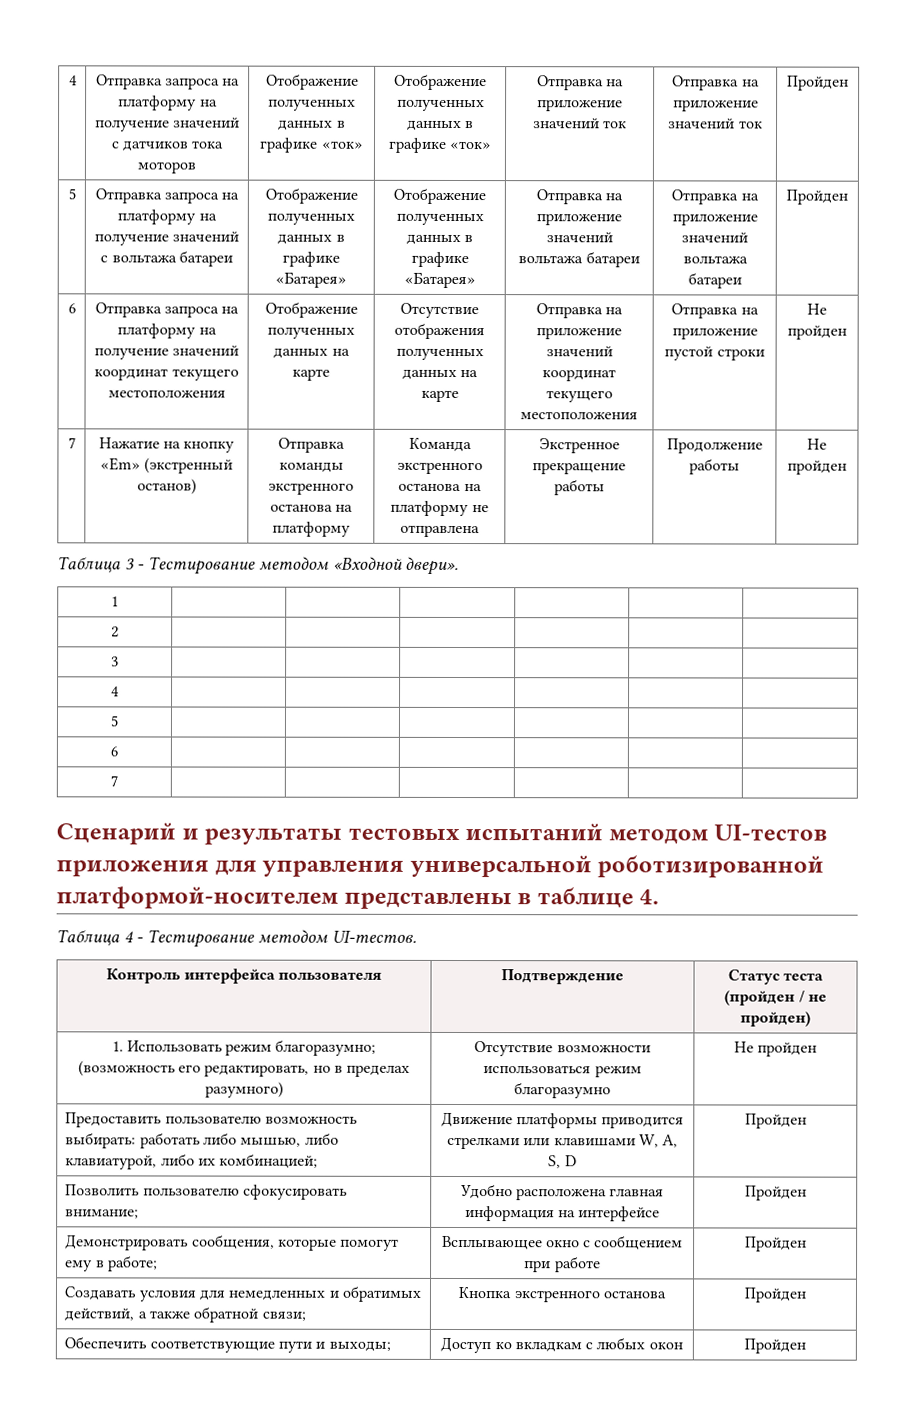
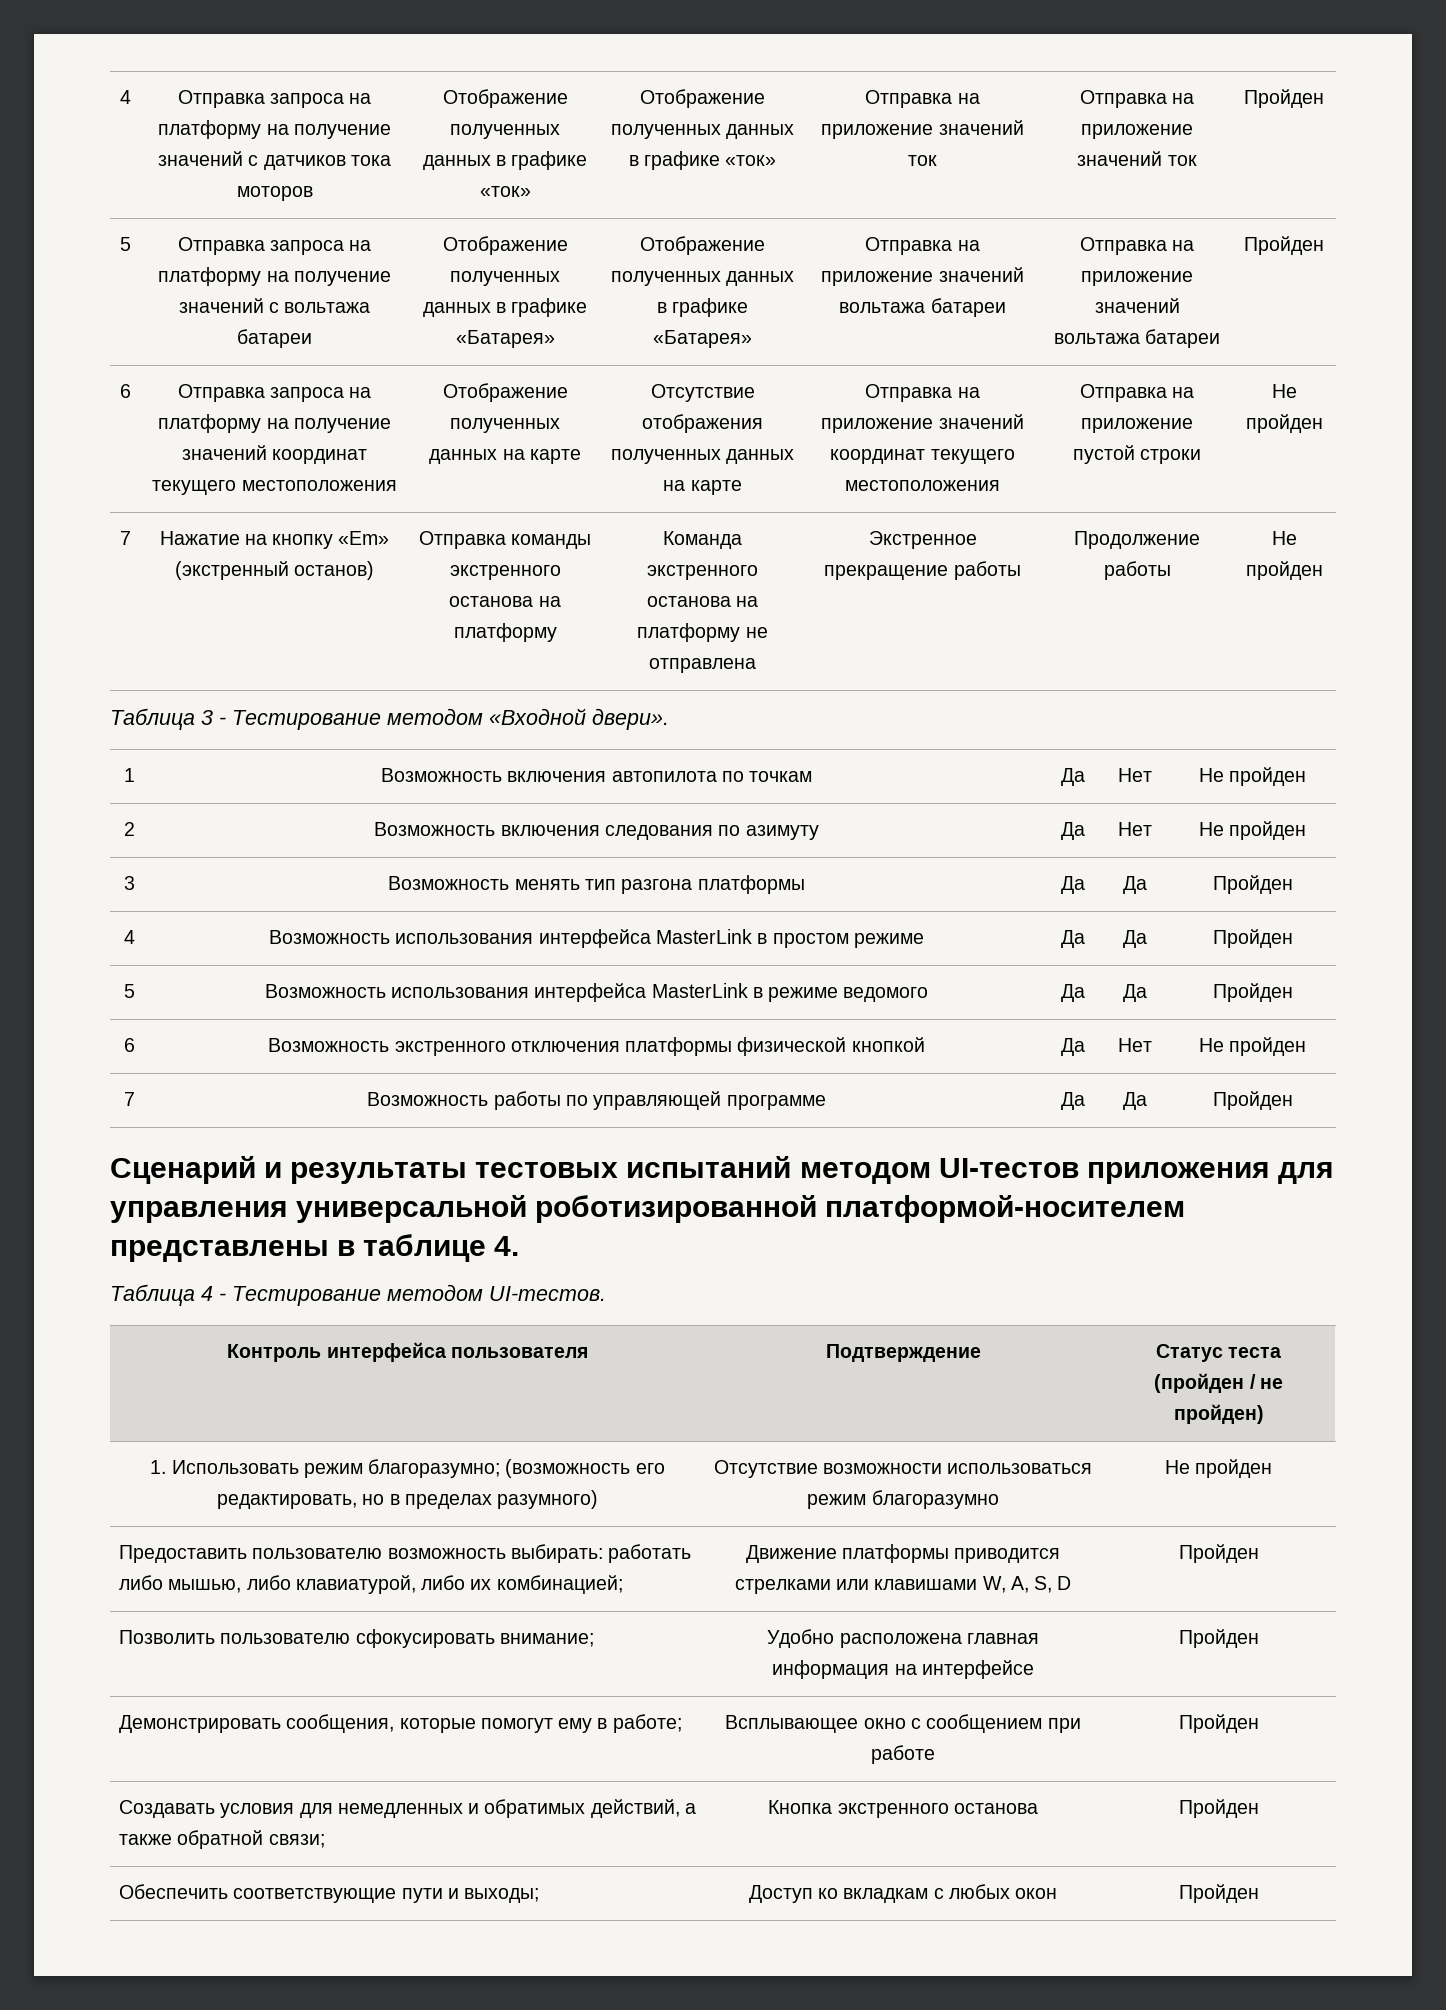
[111,626,119,638] [111,656,119,667] [111,686,120,697] [110,715,118,727] [110,746,118,757] [110,775,118,787] | | | | | // 2 | | | | | | // 3 | | | | | | // 4 | | | | | | // 5 | | | | | | // 6 | | | | | | // 7 | | | | | | -> [380,768,813,782] [1060,768,1085,786] [1118,768,1152,782] [1198,767,1307,786] [124,822,135,836] [374,822,819,840] [1060,822,1085,840] [1118,822,1152,836] [1198,821,1307,840] [124,876,135,890] [388,875,805,894] [1060,876,1085,894] [1123,876,1147,894] [1212,875,1293,894] [124,930,135,944] [269,929,924,948] [1060,930,1085,948] [1123,930,1147,948] [1212,929,1293,948] [124,984,135,998] [264,983,929,1002] [1060,984,1085,1002] [1123,984,1147,1002] [1212,983,1293,1002] [124,1038,135,1052] [268,1037,925,1056] [1060,1038,1085,1056] [1118,1038,1152,1052] [1198,1037,1307,1056] [124,1092,135,1106] [367,1091,826,1110] [1060,1092,1085,1110] [1123,1092,1147,1110] [1212,1091,1293,1110] Возможность включения автопилота по точкам | Да | Нет | Не пройден // 2 | Возможность включения следования по азимуту | Да | Нет | Не пройден // 3 | Возможность менять тип разгона платформы | Да | Да | Пройден // 4 | Возможность использования интерфейса MasterLink в простом режиме | Да | Да | Пройден // 5 | Возможность использования интерфейса MasterLink в режиме ведомого | Да | Да | Пройден // 6 | Возможность экстренного отключения платформы физической кнопкой | Да | Нет | Не пройден // 7 | Возможность работы по управляющей программе | Да | Да | Пройден

